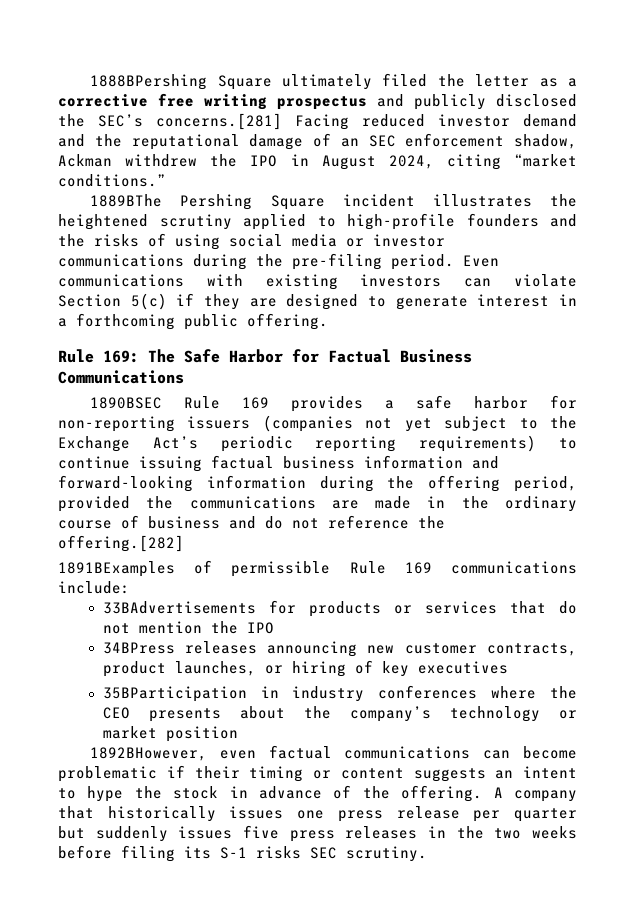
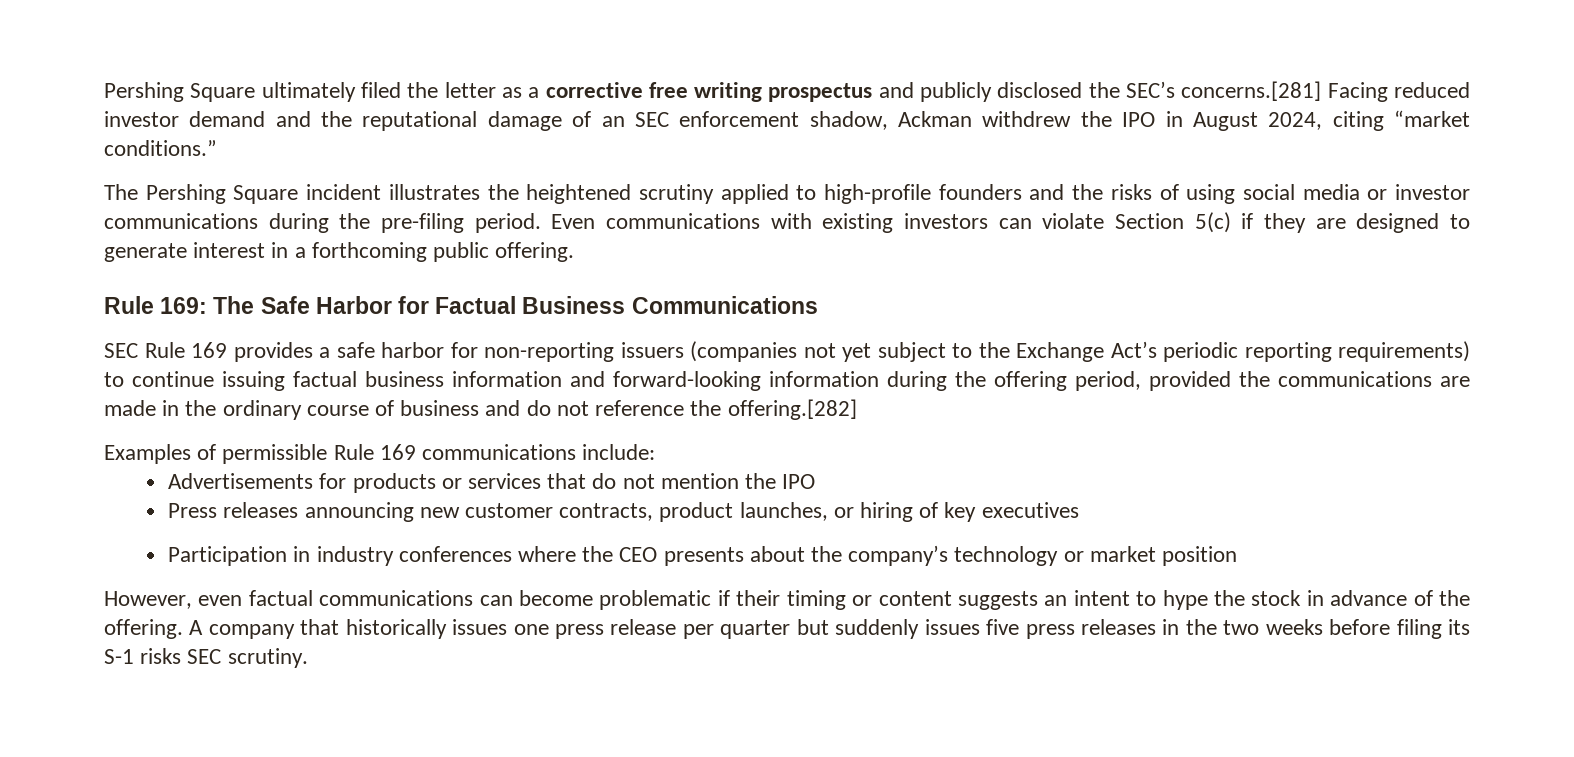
[90,74,208,90] 1888BPershing -> [104,82,184,102] Pershing
[90,194,163,207] 1889BThe -> [104,184,138,200] The
[90,397,163,409] 1890BSEC -> [104,343,138,358] SEC
[58,561,175,577] 1891BExamples -> [104,444,191,464] Examples
[102,601,256,614] 33BAdvertisements -> [168,473,314,489] Advertisements
[102,642,175,654] 34BPress -> [168,503,218,518] Press
[102,686,247,702] 35BParticipation -> [168,546,288,566] Participation
[90,747,208,761] 1892BHowever, -> [104,591,192,609] However,

